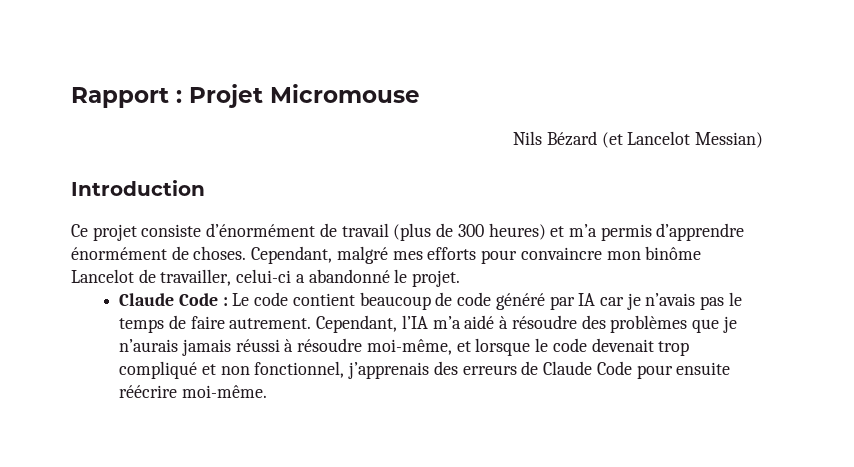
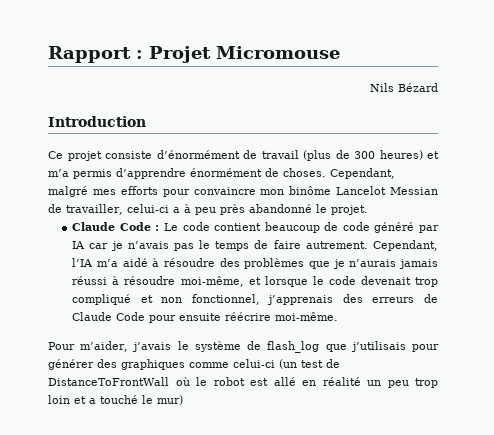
[601,131,764,148] (et Lancelot Messian) -> (438, 87) none
(134, 276) none -> [390,187,438,195] Messian
(305, 278) none -> [183,204,245,215] à peu près
(267, 391) none -> [48,341,439,353] [48,359,340,370] [48,377,438,388] [48,395,183,405] // Pour m’aider, j’avais le système de flash_log que j’utilisais pour générer des graphiques comme celui-ci (un test de DistanceToFrontWall où le robot est allé en réalité un peu trop loin et a touché le mur)

